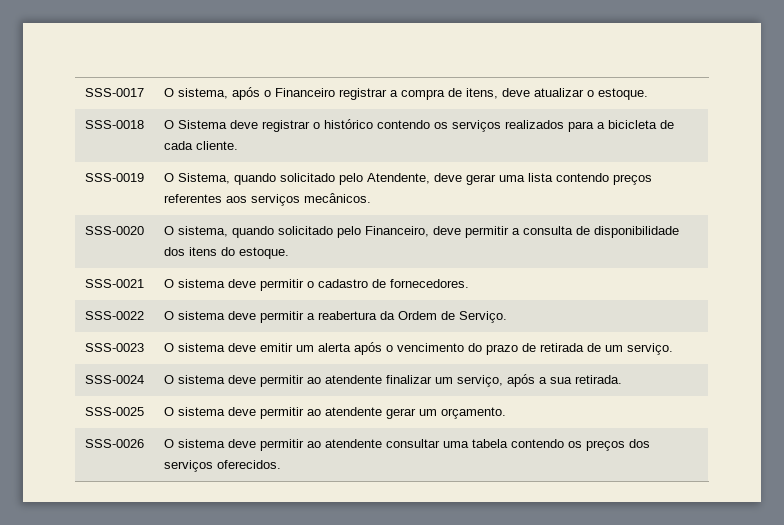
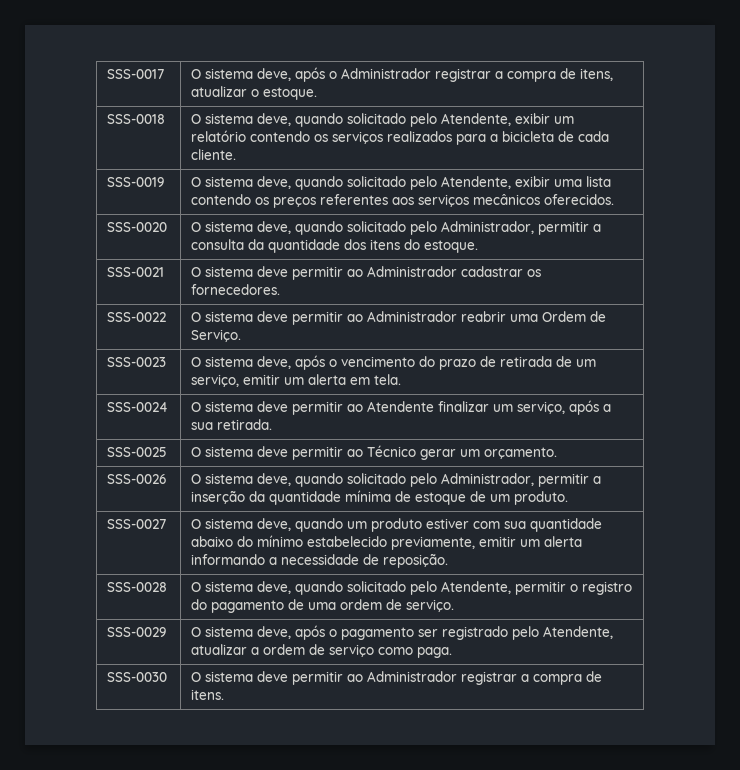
[177,87,335,100] sistema, após o Financeiro -> [205,67,432,82] sistema deve, após o Administrador
[501,88,530,97] deve -> (614, 74) none
[177,119,373,132] Sistema deve registrar o histórico -> [205,113,575,127] [191,130,247,142] sistema deve, quando solicitado pelo Atendente, exibir um relatório
[177,173,496,185] Sistema, quando solicitado pelo Atendente, deve gerar -> [205,176,551,190] sistema deve, quando solicitado pelo Atendente, exibir
(609, 177) none -> [255,197,270,205] os
[303,193,371,203] mecânicos. -> [473,194,615,205] mecânicos oferecidos.
[177,226,461,238] sistema, quando solicitado pelo Financeiro, deve -> [205,221,535,235] sistema deve, quando solicitado pelo Administrador,
[575,226,679,238] de disponibilidade -> [248,239,341,253] da quantidade
[306,279,386,288] o cadastro de -> [347,266,542,277] ao Administrador cadastrar os
[306,311,395,320] a reabertura da -> [347,311,539,322] ao Administrador reabrir uma
[227,343,351,352] deve emitir um alerta -> [257,356,292,369] deve,
[626,343,673,355] serviço. -> [191,374,402,387] serviço, emitir um alerta em tela.
[324,375,382,384] atendente -> [367,401,435,412] Atendente
[324,407,382,416] atendente -> [367,445,417,457] Técnico
[163,439,650,451] [163,460,281,472] | O sistema deve permitir ao atendente consultar uma tabela contendo os preços dos serviços oferecidos. -> [191,473,602,487] [191,490,569,505] [107,519,167,529] [191,518,603,532] [191,535,583,550] [191,553,449,568] [107,582,168,592] [191,581,633,595] [191,599,455,613] [107,627,167,637] [191,625,614,640] [191,644,453,658] [107,672,168,682] [191,671,603,685] [191,689,225,700] | O sistema deve, quando solicitado pelo Administrador, permitir a inserção da quantidade mínima de estoque de um produto. // SSS-0027 | O sistema deve, quando um produto estiver com sua quantidade abaixo do mínimo estabelecido previamente, emitir um alerta informando a necessidade de reposição. // SSS-0028 | O sistema deve, quando solicitado pelo Atendente, permitir o registro do pagamento de uma ordem de serviço. // SSS-0029 | O sistema deve, após o pagamento ser registrado pelo Atendente, atualizar a ordem de serviço como paga. // SSS-0030 | O sistema deve permitir ao Administrador registrar a compra de itens.

